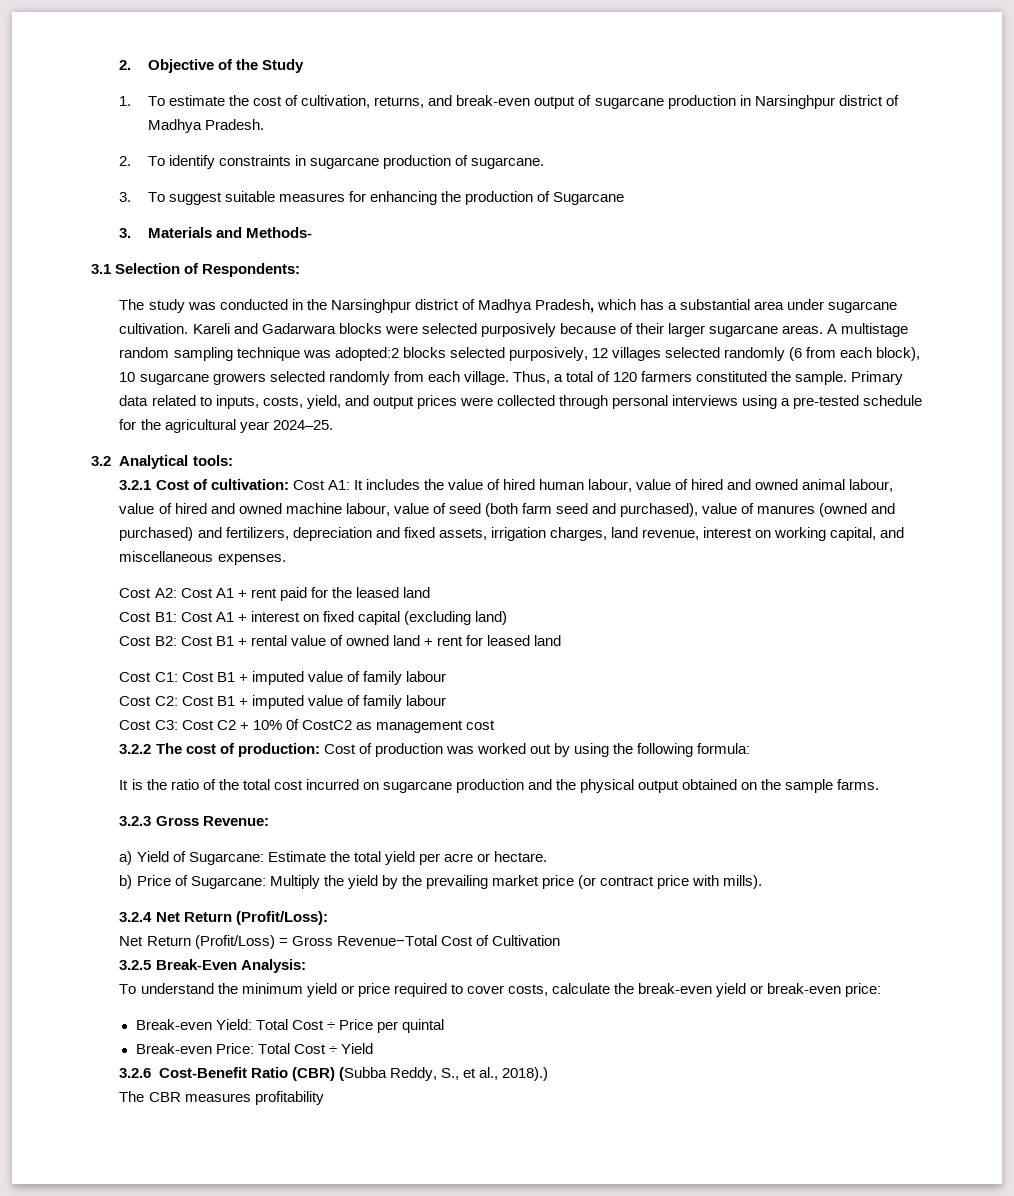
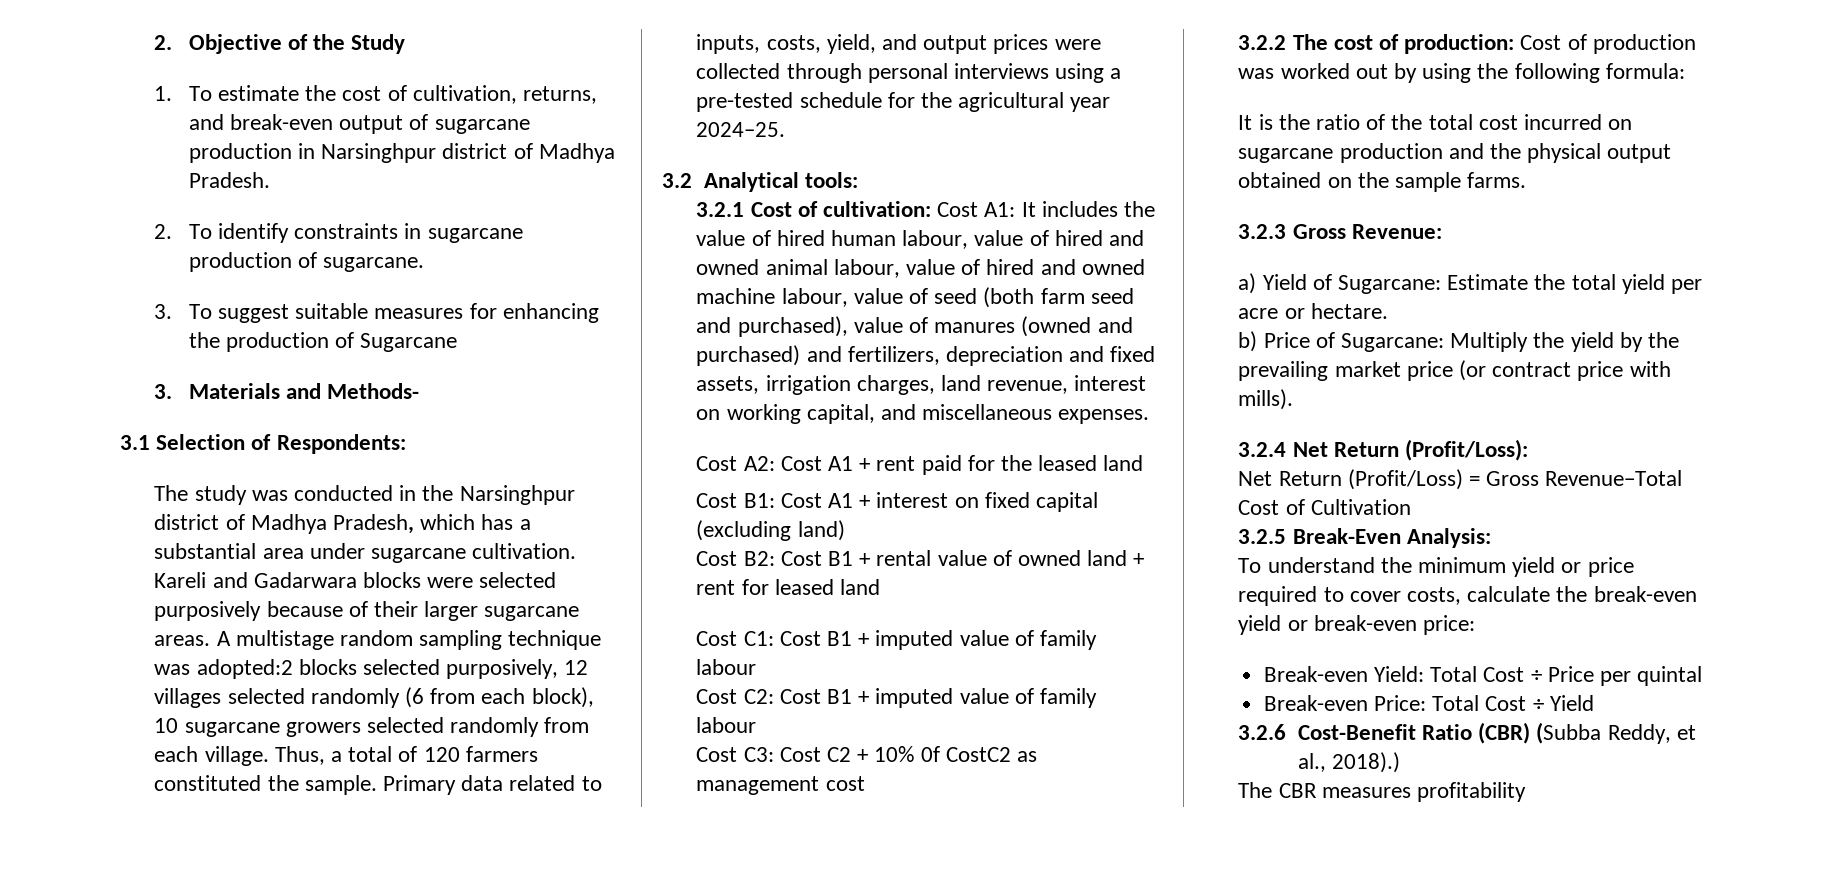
[441,1068,460,1080] S., -> (1671, 734) none

